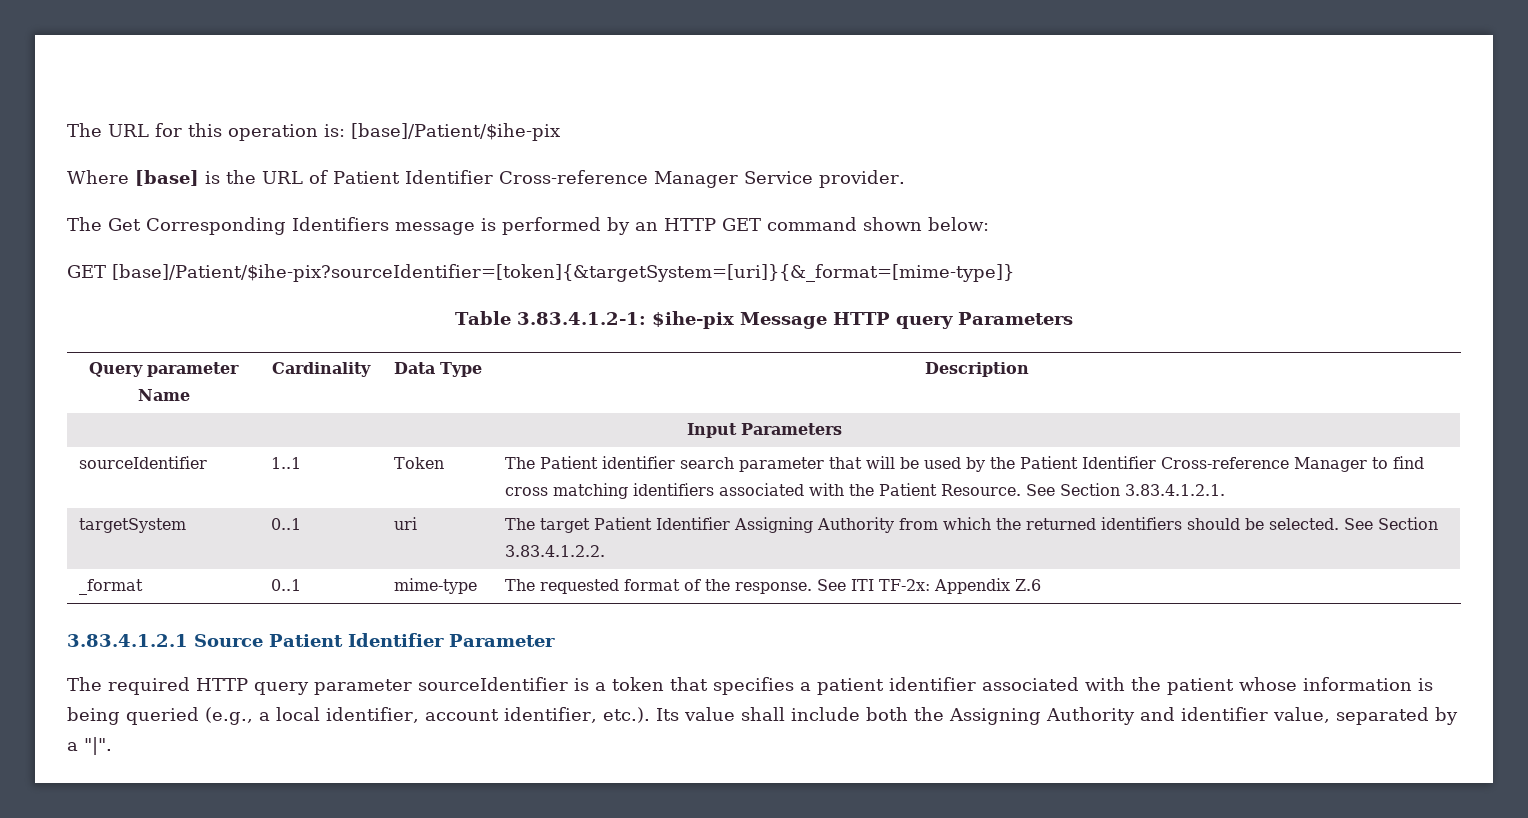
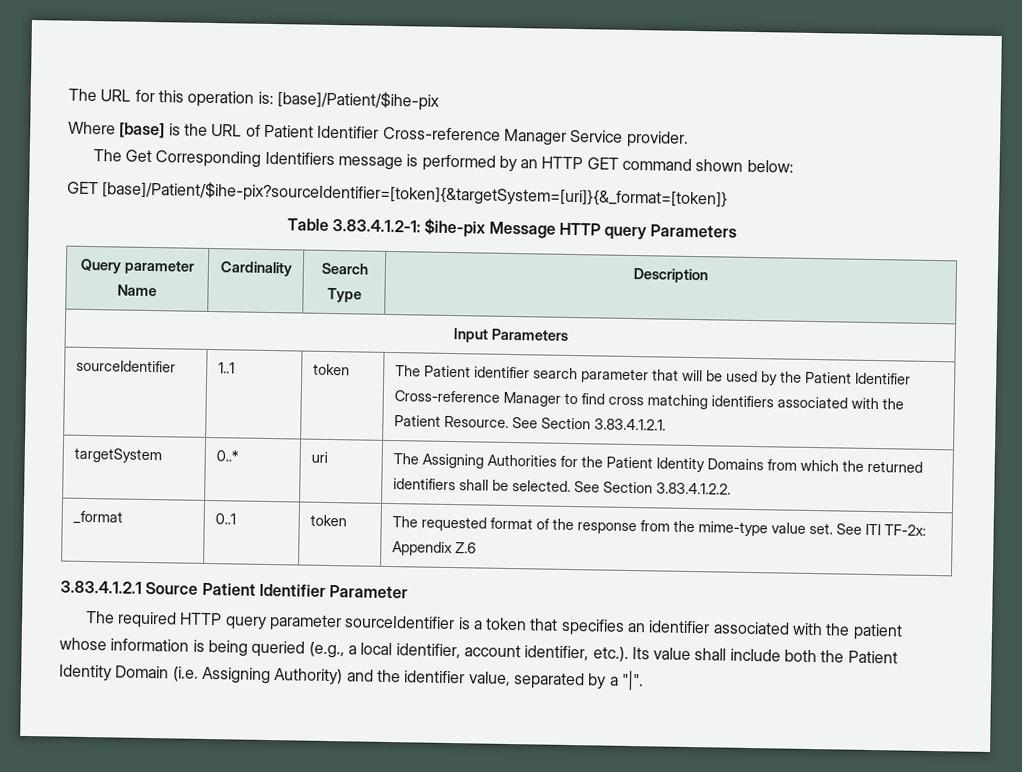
[112,264,1014,282] [base]/Patient/$ihe-pix?sourceIdentifier=[token]{&targetSystem=[uri]}{&_format=[mime-type]} -> [102,180,729,209] [base]/Patient/$ihe-pix?sourceIdentifier=[token]{&targetSystem=[uri]}{&_format=[token]}
[394,362,436,374] Data -> [320,262,369,275] Search
[393,457,444,469] Token -> [312,363,350,376] token
[270,518,301,530] 0..1 -> [215,450,239,462] 0..*
[539,517,894,533] target Patient Identifier Assigning Authority -> [421,453,764,473] Assigning Authorities for the Patient Identity Domains
[1186,518,1240,530] should -> [458,479,489,491] shall
[393,578,477,594] mime-type -> [309,514,347,527] token
[734,582,812,594] response. -> [576,520,833,537] response from the mime-type value set.
[800,678,884,695] a patient -> [627,622,647,633] an
[948,707,1175,725] Assigning Authority and -> [847,650,898,664] [59,664,401,686] Patient Identity Domain (i.e. Assigning Authority) and the

